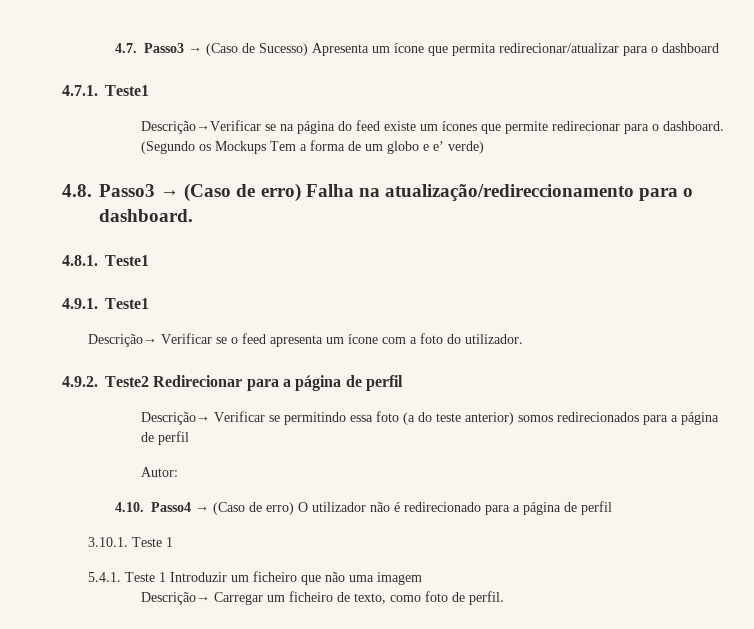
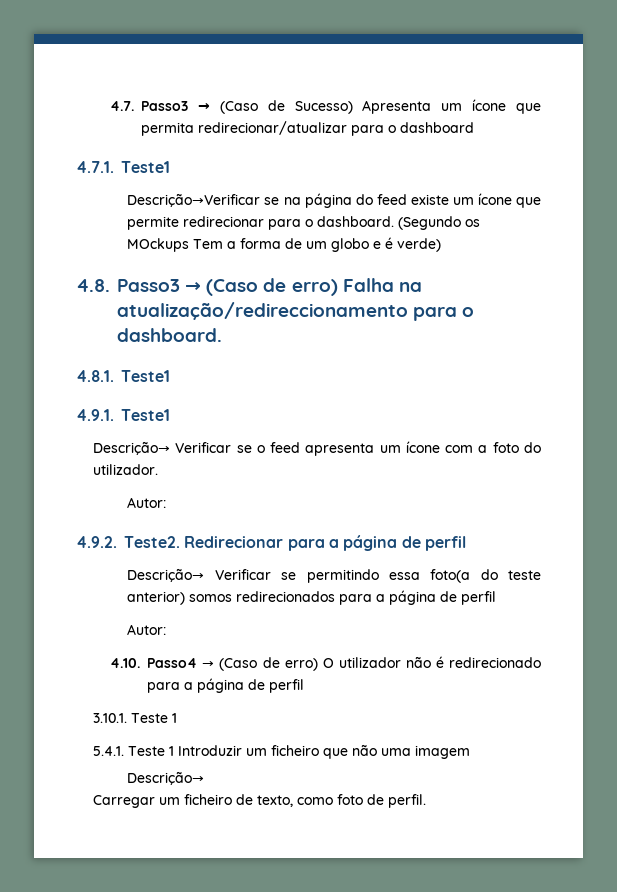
[442,121,478,131] ícones -> [477,193,512,205] ícone
[215,141,267,154] Mockups -> [127,238,190,252] MOckups
[433,141,445,151] e’ -> [385,237,394,249] é
(524, 339) none -> [127,497,167,508] // Autor:
[105,376,149,387] Teste2 -> [124,536,180,548] Teste2.
[376,411,416,425] foto (a -> [430,569,471,583] foto(a
(211, 598) none -> (205, 778) //

